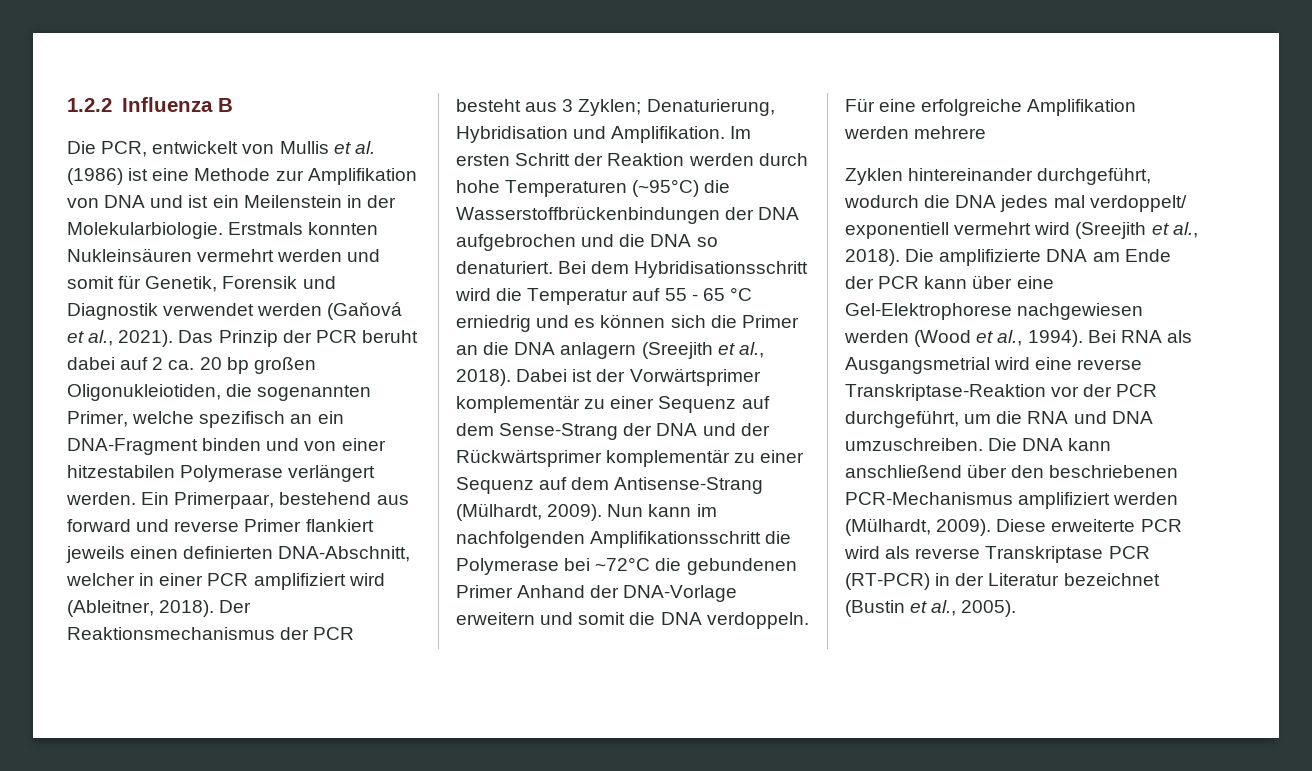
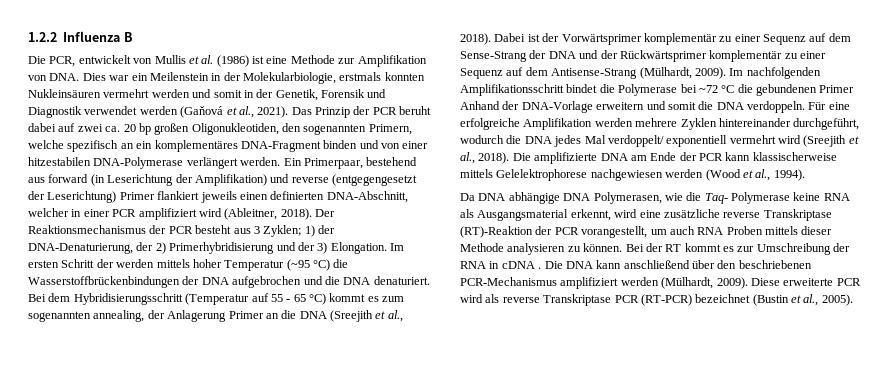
[104,195,209,208] DNA und ist -> [49,73,130,81] DNA. Dies war
[67,222,304,239] Molekularbiologie. Erstmals -> [243,72,382,84] Molekularbiologie, erstmals
[118,275,142,289] für -> [243,89,274,98] in der
[152,357,164,370] 2 -> [77,124,103,132] zwei
[67,384,372,401] [67,411,128,427] Oligonukleiotiden, die sogenannten Primer, -> [191,123,412,135] Oligonukleotiden, den sogenannten Primern,
(344, 417) none -> [154,140,238,152] komplementäres
[180,465,284,482] Polymerase -> [93,157,184,169] DNA-Polymerase
[136,519,240,532] und reverse -> [90,174,417,186] [28,191,117,203] (in Leserichtung der Amplifikation) und reverse (entgegengesetzt der Leserichtung)
[646,99,775,116] [456,126,752,143] [456,153,808,166] [456,179,700,197] Denaturierung, Hybridisation und Amplifikation. Im ersten Schritt der Reaktion werden durch hohe Temperaturen (~95°C) -> [304,225,335,237] [28,242,404,254] [28,259,330,271] 1) der DNA-Denaturierung, der 2) Primerhybridisierung und der 3) Elongation. Im ersten Schritt der werden mittels hoher Temperatur (~95 °C)
[696,237,718,247] so -> (371, 281) none
[634,261,809,278] [455,287,752,305] [456,314,737,332] Hybridisationsschritt wird die Temperatur auf 55 - 65 °C erniedrig und es können sich die -> [73,293,405,305] [28,310,227,322] Hybridisierungsschritt (Temperatur auf 55 - 65 °C) kommt es zum sogenannten annealing, der Anlagerung
[560,342,637,359] anlagern -> (327, 315) none
[607,504,717,517] Nun kann im -> [729,68,744,76] Im
(762, 539) none -> [566,84,598,93] bindet
[595,557,651,571] ~72°C -> [698,85,735,93] ~72 °C
(987, 132) // -> (678, 122) none
[1053,195,1085,208] mal -> [584,135,606,144] Mal
[972,275,1054,289] [845,303,1012,320] über eine Gel-Elektrophorese -> [752,152,837,161] [460,169,588,181] klassischerweise mittels Gelelektrophorese
[1087,330,1192,343] [845,357,1143,374] [845,384,1158,401] [845,410,1153,428] [845,438,983,451] Bei RNA als Ausgangsmetrial wird eine reverse Transkriptase-Reaktion vor der PCR durchgeführt, um die RNA und DNA umzuschreiben. -> [460,192,850,204] [460,209,832,221] [460,226,833,238] [460,243,851,255] [460,261,542,269] // Da DNA abhängige DNA Polymerasen, wie die Taq- Polymerase keine RNA als Ausgangsmaterial erkennt, wird eine zusätzliche reverse Transkriptase (RT)-Reaktion der PCR vorangestellt, um auch RNA Proben mittels dieser Methode analysieren zu können. Bei der RT kommt es zur Umschreibung der RNA in cDNA .
[935,573,1060,586] in der Literatur -> (692, 300) none

